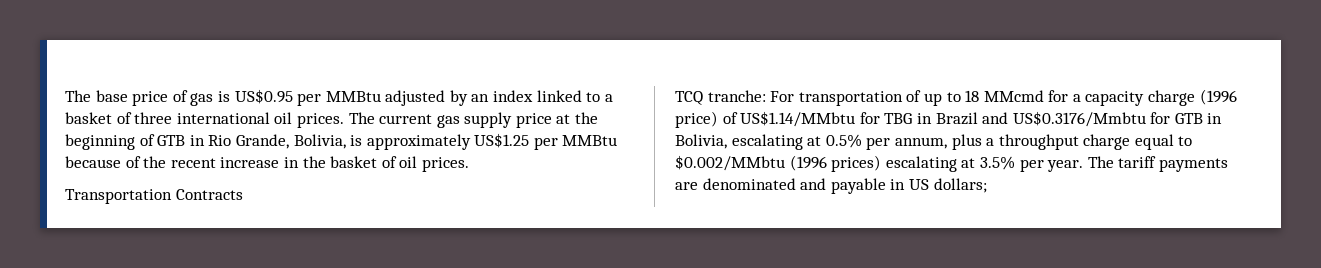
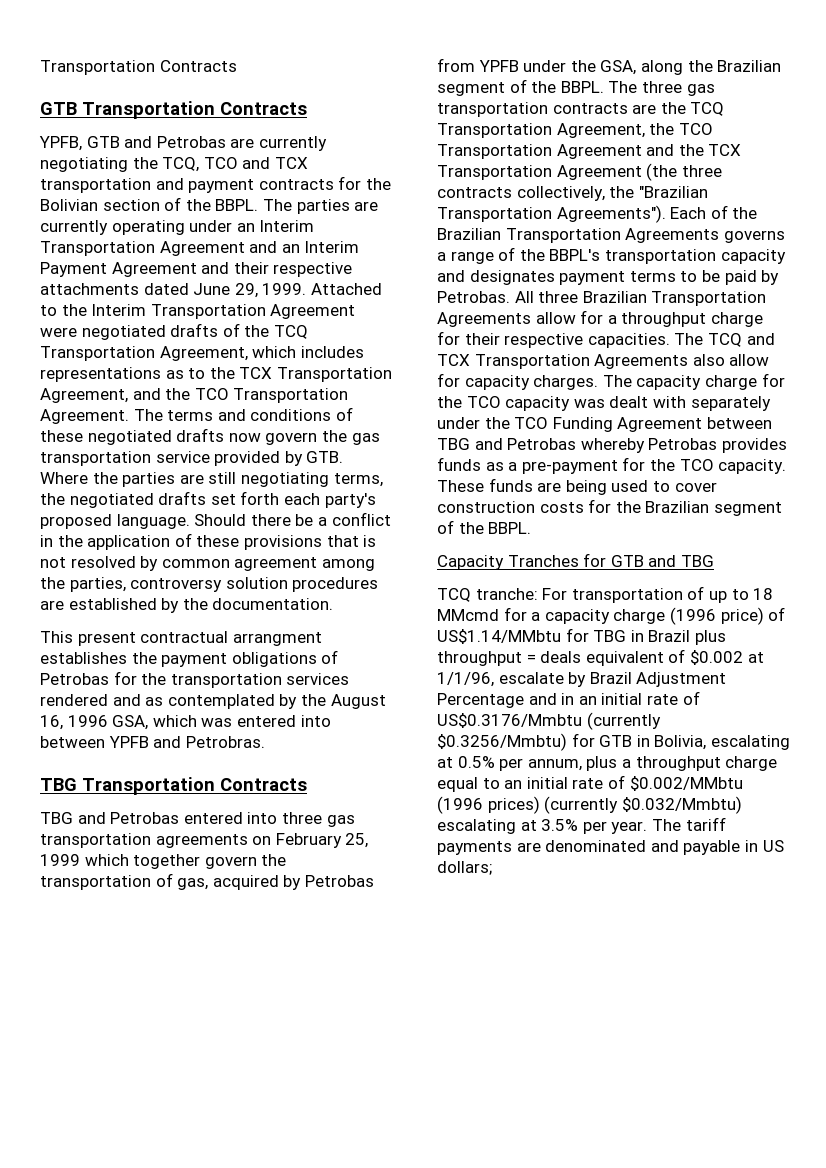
[65,89,613,106] [65,112,599,128] [65,133,618,150] [65,156,469,172] [65,189,243,204] The base price of gas is US$0.95 per MMBtu adjusted by an index linked to a basket of three international oil prices. The current gas supply price at the beginning of GTB in Rio Grande, Bolivia, is approximately US$1.25 per MMBtu because of the recent increase in the basket of oil prices. // Transportation Contracts -> [40,60,237,75] [40,101,307,119] [39,136,327,151] [40,157,308,172] [40,176,391,193] [40,197,379,214] [40,220,315,235] [40,241,360,256] [40,262,353,277] [40,283,382,298] [40,304,356,319] [40,323,308,340] [40,346,364,361] [40,367,392,382] [40,388,349,403] [40,407,353,424] [40,428,380,445] [40,451,344,466] [40,472,383,487] [40,491,376,508] [40,512,391,529] [40,533,377,550] [40,556,375,571] [40,577,379,592] [40,598,334,613] [40,631,322,646] [40,650,339,667] [40,671,350,688] [40,694,386,709] [40,715,331,730] [40,736,265,748] [40,777,307,795] [40,812,355,827] [40,833,369,848] [40,854,287,869] [40,873,374,890] [437,58,782,75] [437,79,715,96] [437,102,725,117] [437,123,713,138] [437,144,742,159] [437,163,722,181] [437,186,708,201] [437,205,758,223] [437,228,785,243] [437,247,786,264] [437,270,780,285] [437,291,767,306] [437,310,763,327] [437,331,775,348] [437,354,770,369] [437,373,785,390] [437,396,771,411] [437,417,772,432] [437,438,787,453] [437,457,787,474] [437,478,717,495] [437,499,782,516] [437,520,532,534] [437,553,714,570] Transportation Contracts // GTB Transportation Contracts // YPFB, GTB and Petrobas are currently negotiating the TCQ, TCO and TCX transportation and payment contracts for the Bolivian section of the BBPL. The parties are currently operating under an Interim Transportation Agreement and an Interim Payment Agreement and their respective attachments dated June 29, 1999. Attached to the Interim Transportation Agreement were negotiated drafts of the TCQ Transportation Agreement, which includes representations as to the TCX Transportation Agreement, and the TCO Transportation Agreement. The terms and conditions of these negotiated drafts now govern the gas transportation service provided by GTB. Where the parties are still negotiating terms, the negotiated drafts set forth each party's proposed language. Should there be a conflict in the application of these provisions that is not resolved by common agreement among the parties, controversy solution procedures are established by the documentation. // This present contractual arrangment establishes the payment obligations of Petrobas for the transportation services rendered and as contemplated by the August 16, 1996 GSA, which was entered into between YPFB and Petrobras. // TBG Transportation Contracts // TBG and Petrobas entered into three gas transportation agreements on February 25, 1999 which together govern the transportation of gas, acquired by Petrobas from YPFB under the GSA, along the Brazilian segment of the BBPL. The three gas transportation contracts are the TCQ Transportation Agreement, the TCO Transportation Agreement and the TCX Transportation Agreement (the three contracts collectively, the "Brazilian Transportation Agreements"). Each of the Brazilian Transportation Agreements governs a range of the BBPL's transportation capacity and designates payment terms to be paid by Petrobas. All three Brazilian Transportation Agreements allow for a throughput charge for their respective capacities. The TCQ and TCX Transportation Agreements also allow for capacity charges. The capacity charge for the TCO capacity was dealt with separately under the TCO Funding Agreement between TBG and Petrobas whereby Petrobas provides funds as a pre-payment for the TCO capacity. These funds are being used to cover construction costs for the Brazilian segment of the BBPL. // Capacity Tranches for GTB and TBG
[982,111,1146,127] and US$0.3176/Mmbtu -> [694,630,726,645] [437,649,764,666] [437,672,727,687] [437,691,700,708] [437,712,661,730] [437,733,567,751] plus throughput = deals equivalent of $0.002 at 1/1/96, escalate by Brazil Adjustment Percentage and in an initial rate of US$0.3176/Mmbtu (currently $0.3256/Mmbtu)
(1193, 141) none -> [504,775,625,789] an initial rate of
(882, 163) none -> [544,796,742,814] (currently $0.032/Mmbtu)

